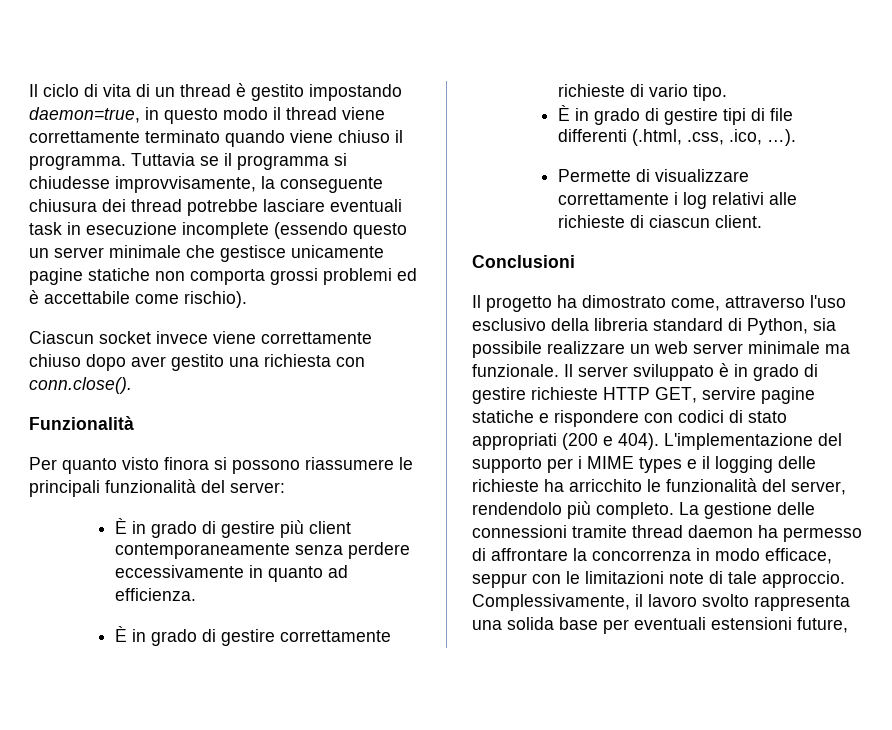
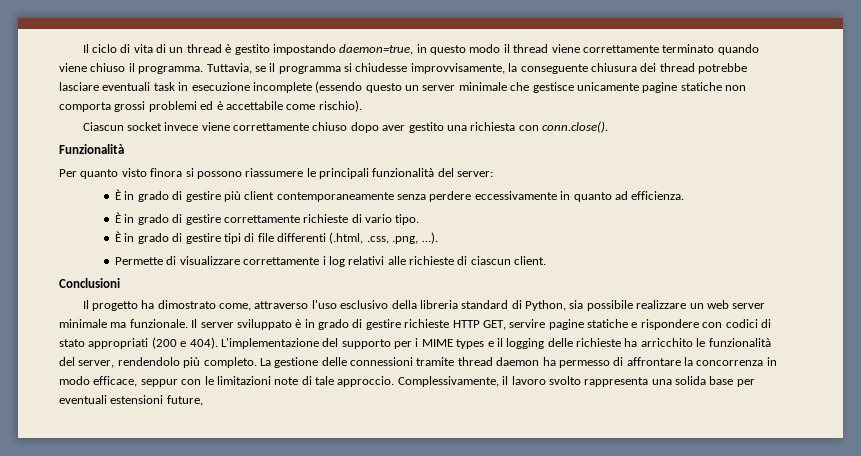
[131,153,195,166] Tuttavia -> [206,63,252,74] Tuttavia,
[728,129,762,145] .ico, -> [392,236,419,244] .png,

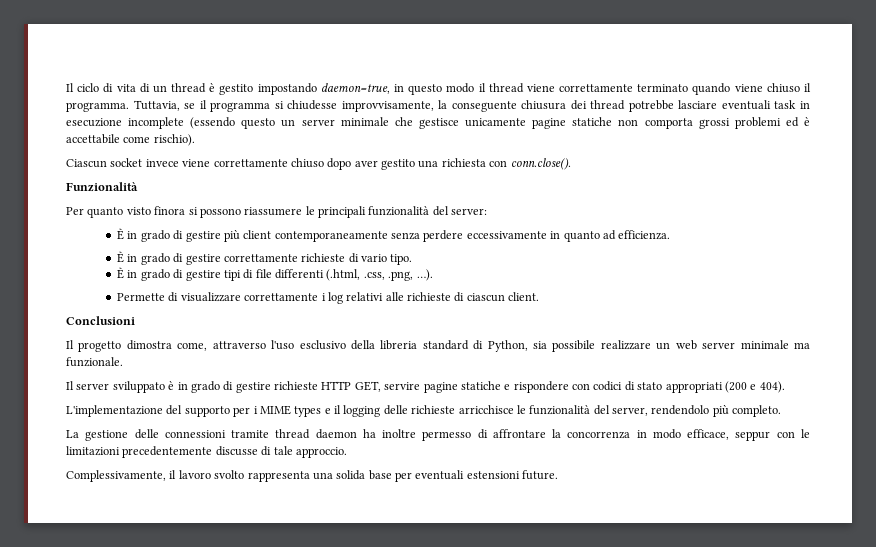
[141,300,216,309] ha dimostrato -> [126,340,172,350] dimostra
(188, 323) none -> (123, 362) //
(218, 343) none -> (785, 387) //
[624,338,693,347] ha arricchito -> [458,405,514,414] arricchisce
(257, 362) none -> (782, 411) //
(556, 361) none -> [382,429,417,438] inoltre
[274,377,299,385] note -> [122,446,258,458] precedentemente discusse
(395, 381) none -> (347, 452) //
[166,395,203,406] future, -> [522,470,559,480] future.

